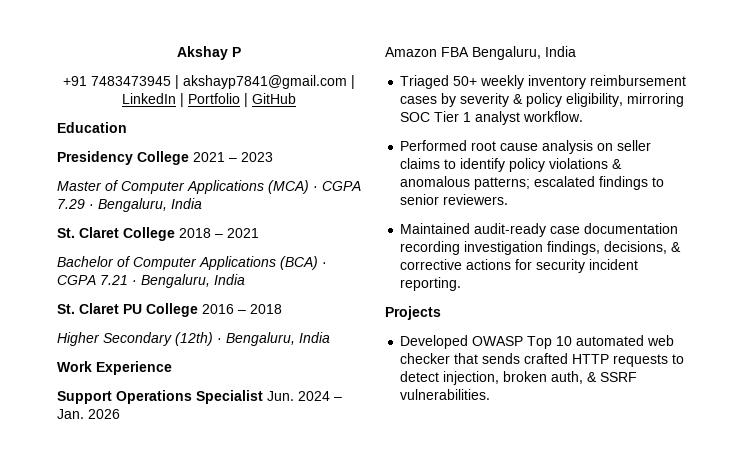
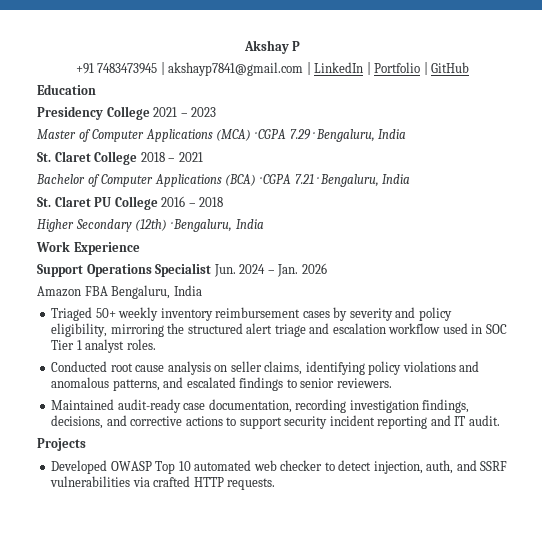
[513,94,524,104] & -> [395,307,416,318] and
(685, 100) none -> [167,323,483,337] the structured alert triage and escalation workflow used in
[523,111,584,122] [400,140,468,151] workflow. // Performed -> [126,339,156,350] [51,361,108,372] roles. // Conducted
[400,158,623,172] [400,176,531,190] claims to identify policy violations & anomalous patterns; -> [264,361,480,375] [51,377,184,391] claims, identifying policy violations and anomalous patterns, and
[584,223,679,234] documentation -> [208,399,292,413] documentation,
[671,242,682,252] & -> [106,415,127,426] and
[515,259,639,273] [400,277,462,291] for security incident reporting. -> [226,415,500,429] to support security incident reporting and IT audit.
[454,353,685,367] [400,371,638,385] [400,389,491,400] that sends crafted HTTP requests to detect injection, broken auth, & SSRF vulnerabilities. -> [324,460,508,474] [50,476,276,490] to detect injection, auth, and SSRF vulnerabilities via crafted HTTP requests.

